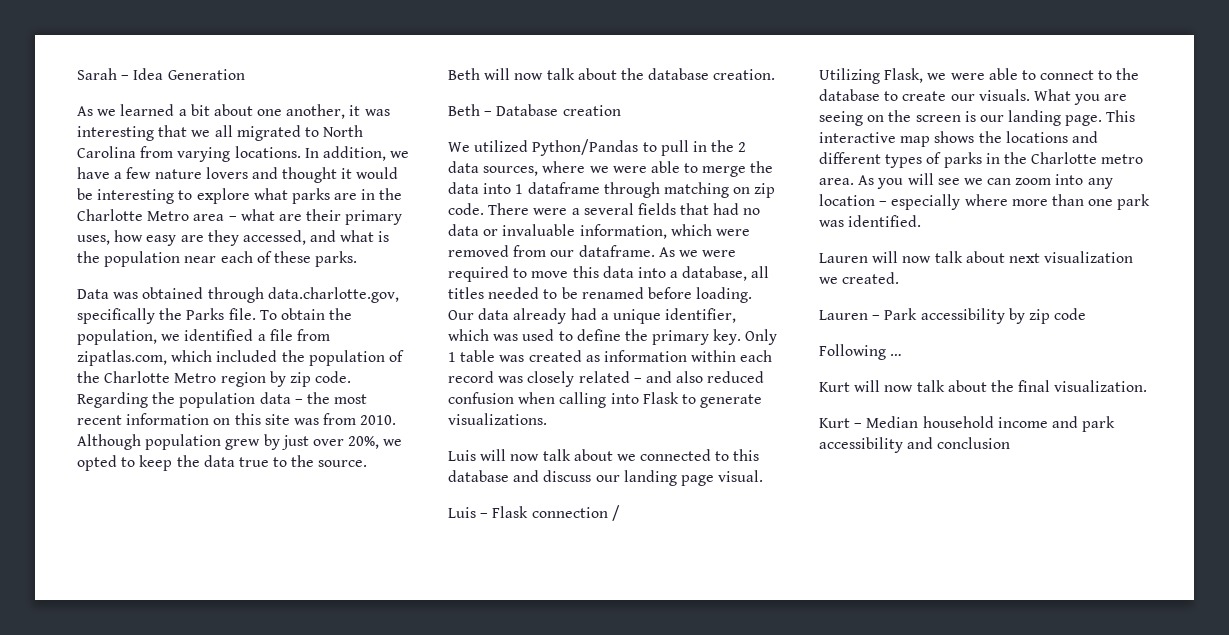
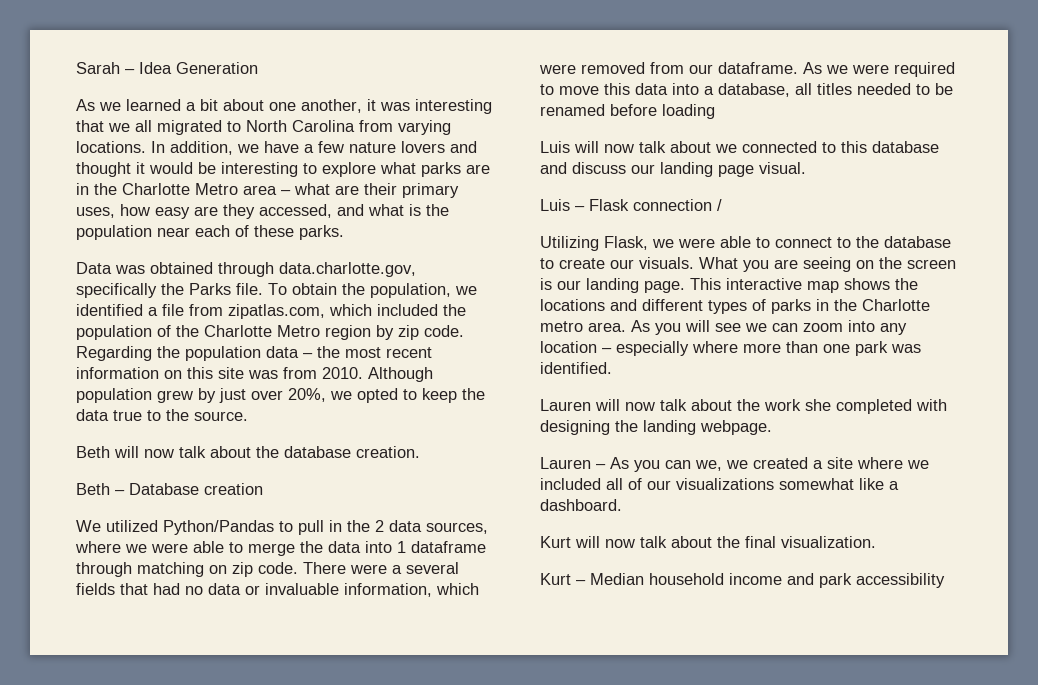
[696,287,753,303] [448,308,737,324] [448,329,778,345] [448,350,773,362] [448,371,765,387] [448,392,763,408] [448,413,547,425] loading. Our data already had a unique identifier, which was used to define the primary key. Only 1 table was created as information within each record was closely related – and also reduced confusion when calling into Flask to generate visualizations. -> [662,104,715,119] loading
[1008,251,1134,263] [819,272,900,284] [819,308,1087,324] [819,344,903,360] next visualization we created. // Lauren – Park accessibility by zip code // Following … -> [737,399,947,414] [540,420,772,435] [540,457,929,472] [540,478,899,490] [540,499,622,511] the work she completed with designing the landing webpage. // Lauren – As you can we, we created a site where we included all of our visualizations somewhat like a dashboard.
[907,437,1011,449] and conclusion -> (945, 580) none

